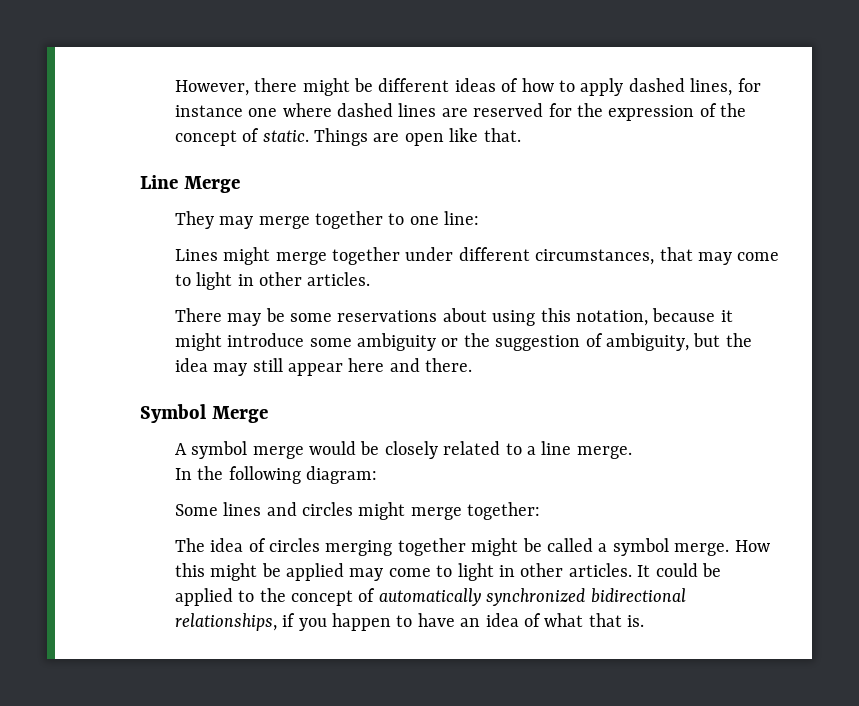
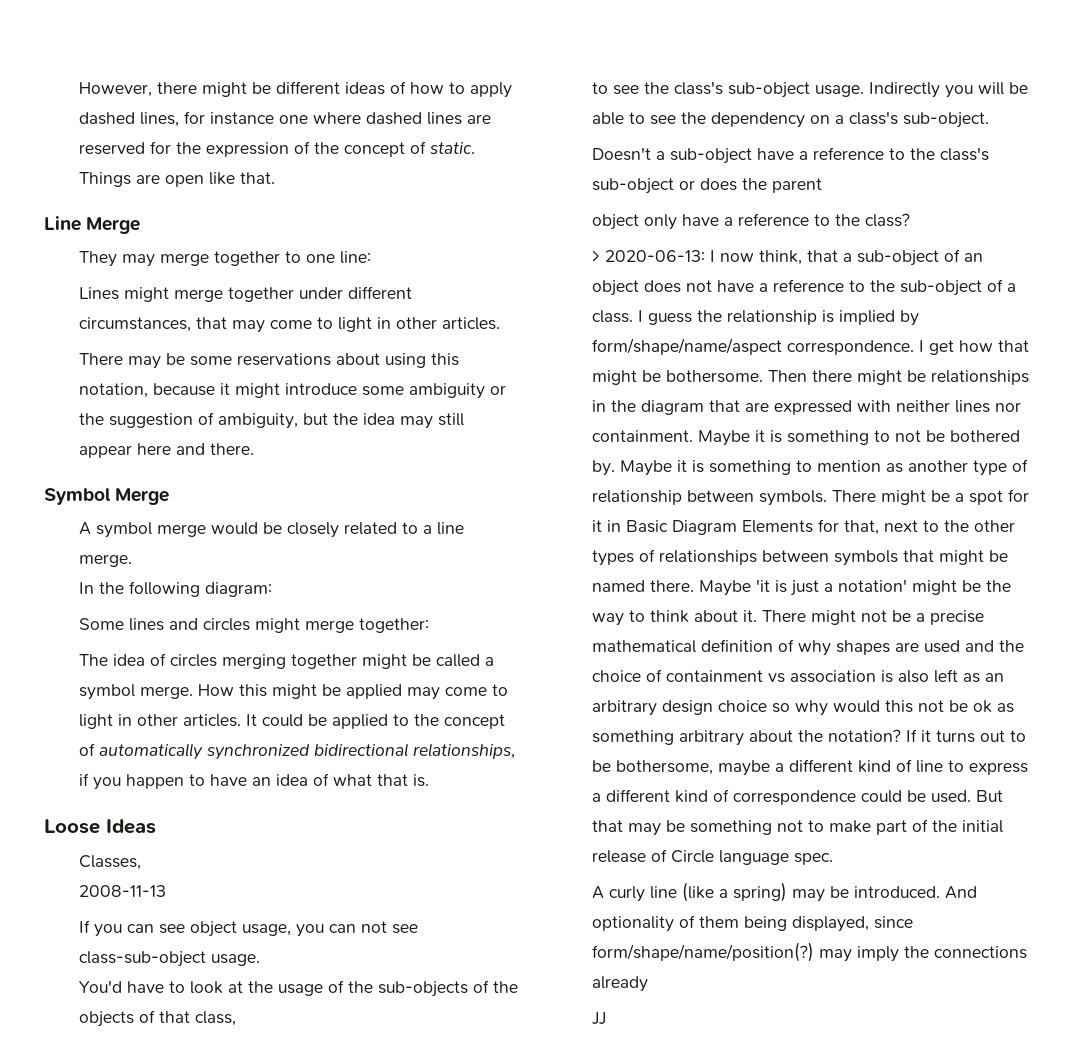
(645, 621) none -> [44,819,156,834] [78,855,141,870] [78,885,166,897] [78,920,418,937] [78,951,260,967] [78,980,518,997] [78,1010,236,1027] [591,81,1028,98] [591,111,989,128] [591,147,989,164] [591,178,822,194] [591,213,910,230] [591,249,983,266] [591,279,1016,296] [591,310,919,326] [591,338,1029,355] [591,370,1029,385] [591,400,1021,415] [591,430,1020,446] [591,459,1028,476] [591,489,1029,506] [591,519,1015,535] [591,549,1008,566] [591,579,1011,596] [591,610,984,626] [591,639,1024,656] [591,669,1004,683] [591,700,1014,716] [591,729,1026,746] [591,759,1028,776] [591,789,1003,805] [591,819,1003,836] [591,849,833,865] [591,882,977,902] [591,915,913,932] [591,942,1027,962] [591,976,648,992] [591,1012,606,1025] // Loose Ideas // Classes, // 2008-11-13 // If you can see object usage, you can not see class-sub-object usage. // You'd have to look at the usage of the sub-objects of the objects of that class, // to see the class's sub-object usage. Indirectly you will be able to see the dependency on a class's sub-object. // Doesn't a sub-object have a reference to the class's sub-object or does the parent // object only have a reference to the class? // > 2020-06-13: I now think, that a sub-object of an object does not have a reference to the sub-object of a class. I guess the relationship is implied by form/shape/name/aspect correspondence. I get how that might be bothersome. Then there might be relationships in the diagram that are expressed with neither lines nor containment. Maybe it is something to not be bothered by. Maybe it is something to mention as another type of relationship between symbols. There might be a spot for it in Basic Diagram Elements for that, next to the other types of relationships between symbols that might be named there. Maybe 'it is just a notation' might be the way to think about it. There might not be a precise mathematical definition of why shapes are used and the choice of containment vs association is also left as an arbitrary design choice so why would this not be ok as something arbitrary about the notation? If it turns out to be bothersome, maybe a different kind of line to express a different kind of correspondence could be used. But that may be something not to make part of the initial release of Circle language spec. // A curly line (like a spring) may be introduced. And optionality of them being displayed, since form/shape/name/position(?) may imply the connections already // JJ

